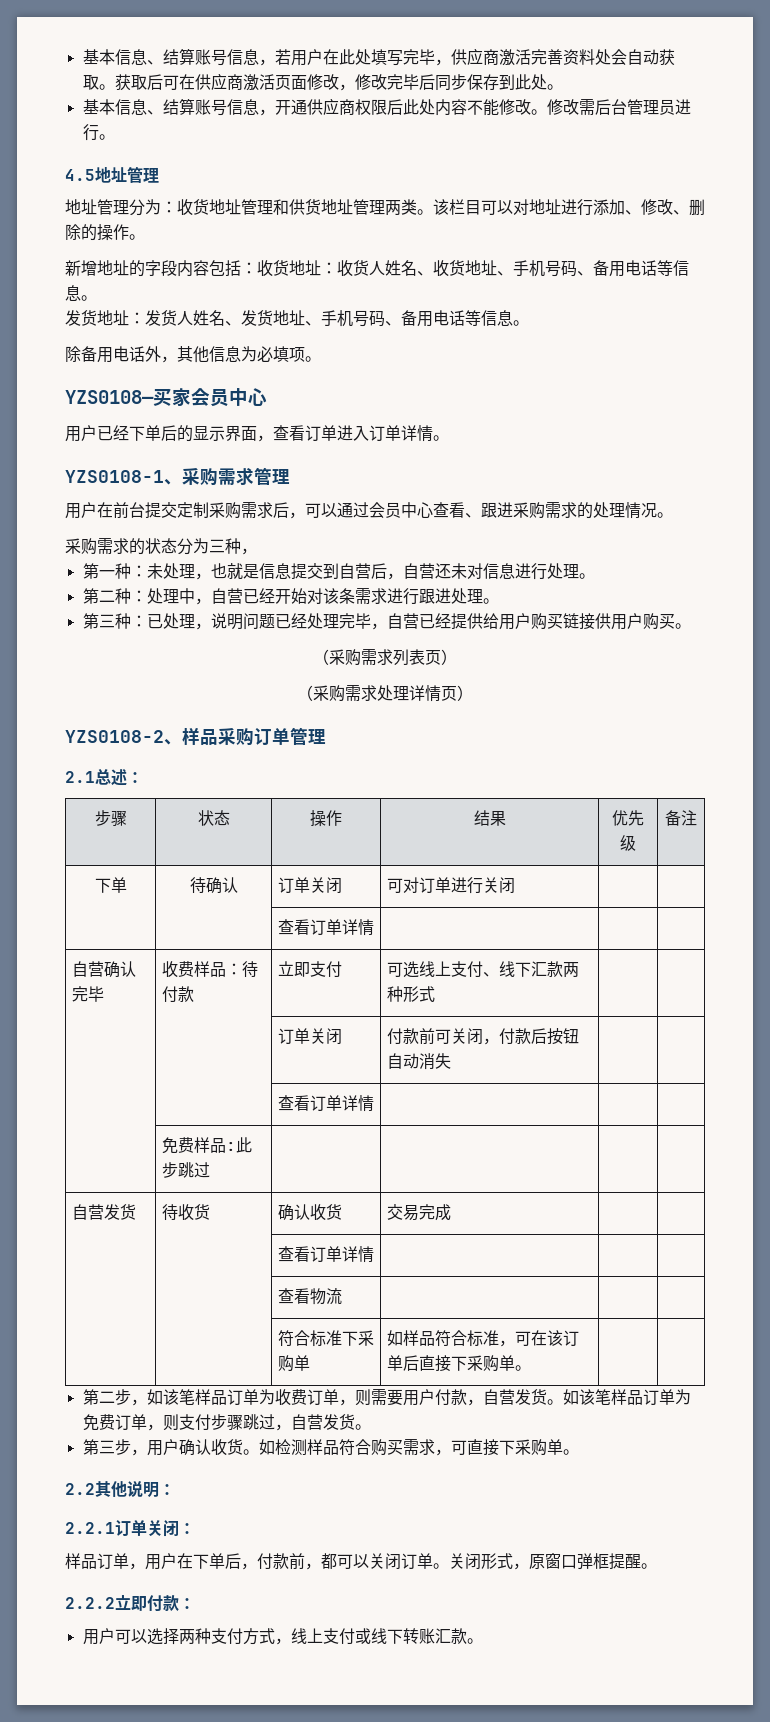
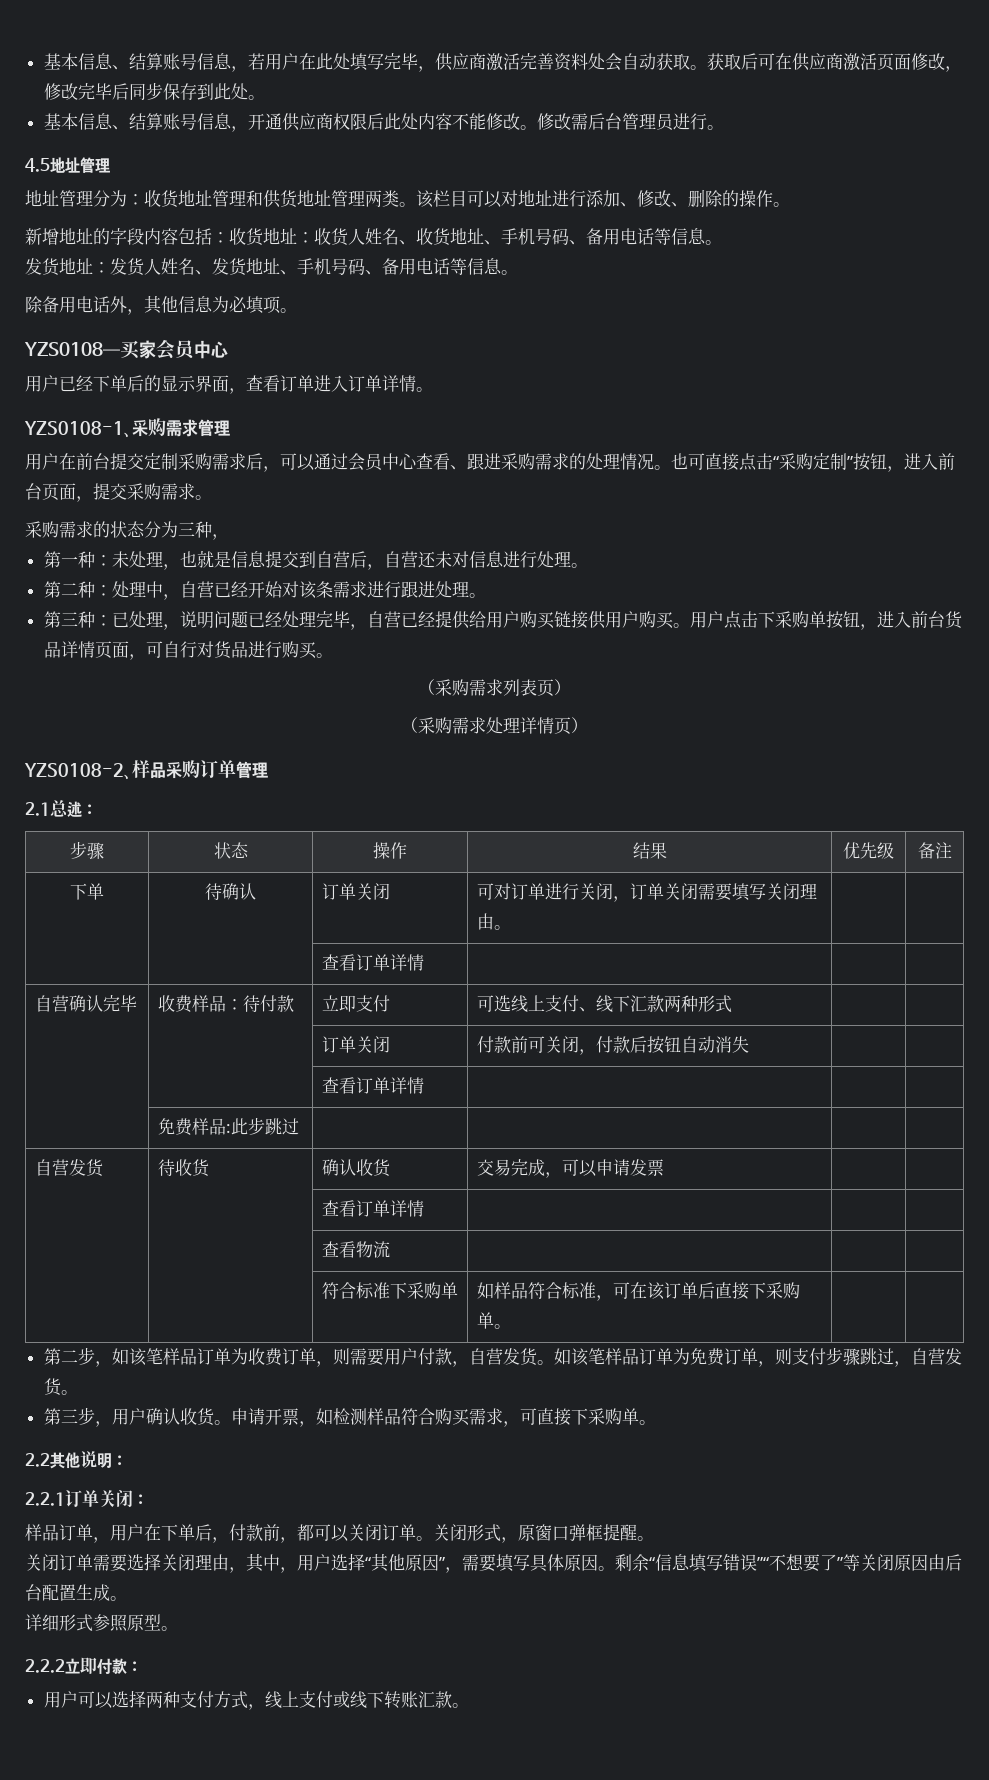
(673, 515) none -> [671,453,955,472] [25,483,212,502] 也可直接点击“采购定制”按钮，进入前台页面，提交采购需求。
(691, 626) none -> [689,611,963,630] [43,641,333,660] 用户点击下采购单按钮，进入前台货品详情页面，可自行对货品进行购买。
(515, 885) none -> [612,883,817,902] [476,913,511,930] ，订单关闭需要填写关闭理由。
(451, 1212) none -> [544,1159,664,1178] ，可以申请发票
(259, 1452) none -> [230,1408,316,1427] 申请开票，
(657, 1566) none -> [25,1553,962,1573] [25,1584,127,1601] [25,1614,178,1632] // 关闭订单需要选择关闭理由，其中，用户选择“其他原因”，需要填写具体原因。剩余“信息填写错误”“不想要了”等关闭原因由后台配置生成。 // 详细形式参照原型。

